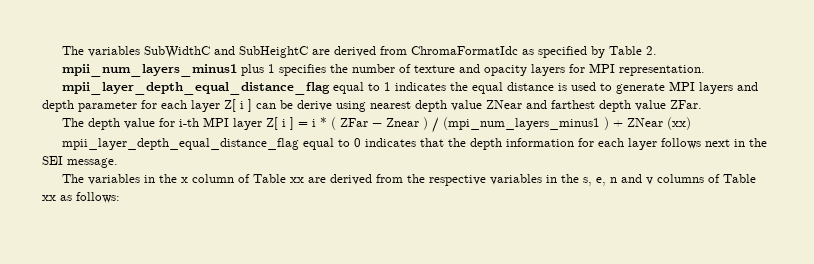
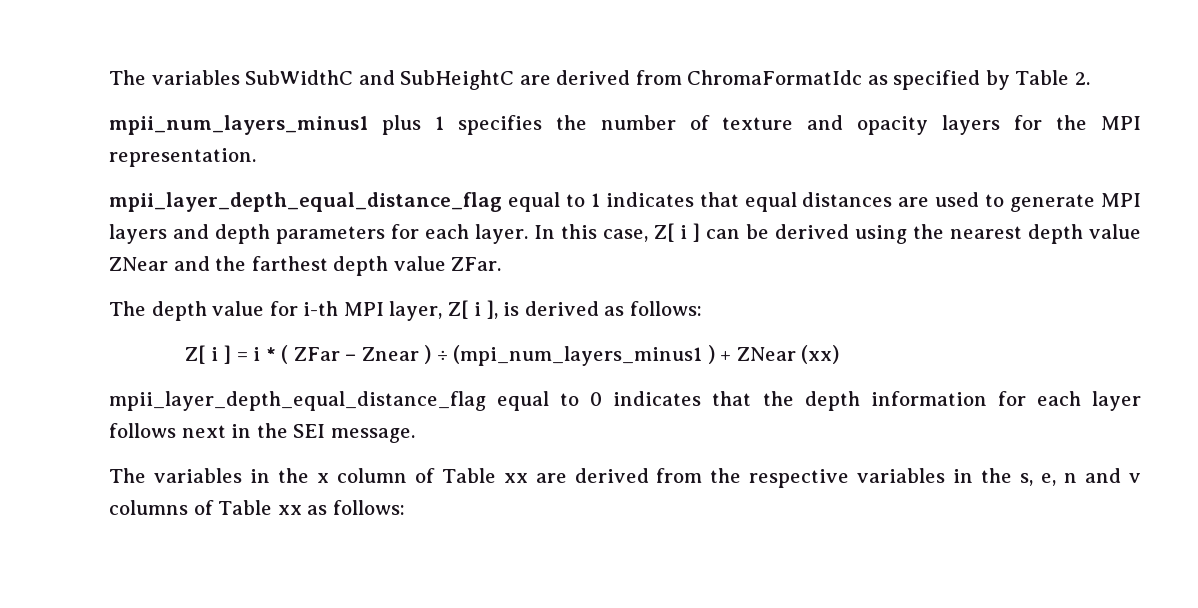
(585, 68) none -> [1056,115,1088,130] the
[449,82,567,94] the equal distance is -> [699,192,930,212] that equal distances are
[78,100,220,112] parameter for each layer -> [275,224,648,244] parameters for each layer. In this case,
[297,100,366,112] derive using -> [775,224,945,244] derived using the
(547, 104) none -> [215,256,247,271] the
[232,118,262,130] layer -> [389,300,702,321] layer, Z[ i ], is derived as follows: //
[431,117,439,133] / -> [436,350,448,361] ÷

